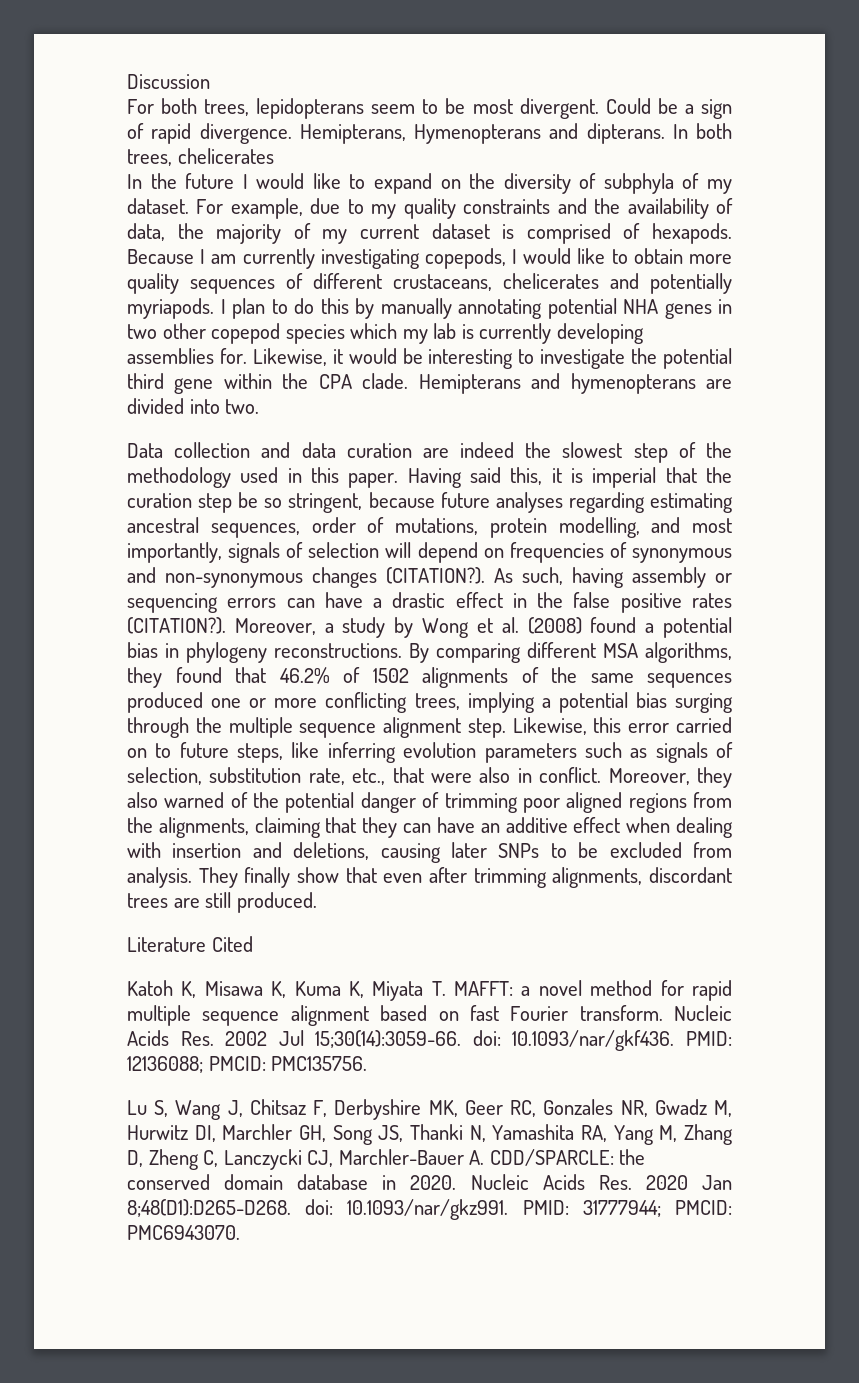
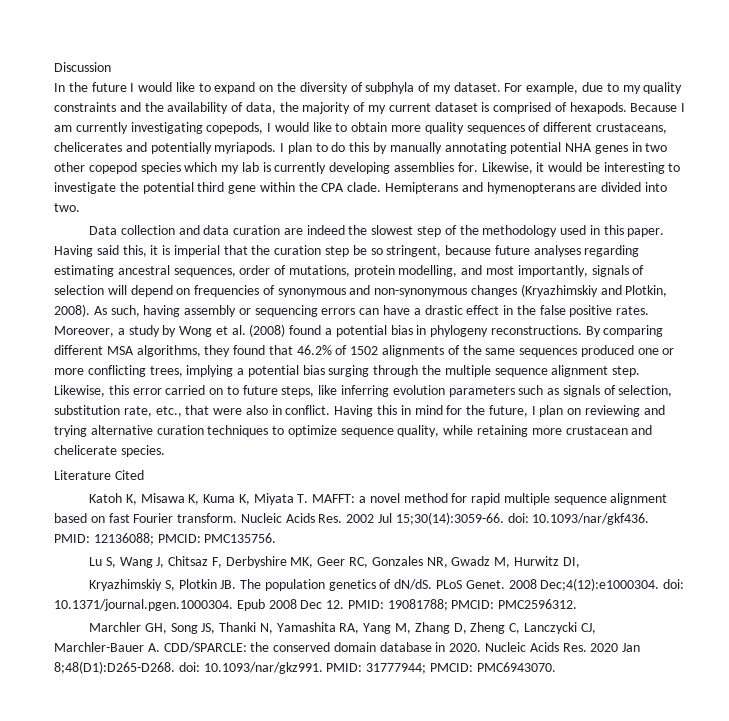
[127,98,732,119] [127,123,732,144] [127,148,274,166] // For both trees, lepidopterans seem to be most divergent. Could be a sign of rapid divergence. Hemipterans, Hymenopterans and dipterans. In both trees, chelicerates -> (111, 67) none
[386,567,486,584] (CITATION?). -> [520,284,668,297] [54,304,90,317] (Kryazhimskiy and Plotkin, 2008).
[691,593,732,608] [127,617,226,634] rates (CITATION?). -> [616,306,650,315] rates.
[608,767,732,788] [127,792,733,813] [127,817,733,838] [127,842,732,863] [127,867,733,888] [127,892,317,913] Moreover, they also warned of the potential danger of trimming poor aligned regions from the alignments, claiming that they can have an additive effect when dealing with insertion and deletions, causing later SNPs to be excluded from analysis. They finally show that even after trimming alignments, discordant trees are still produced. -> [334,405,665,417] [54,425,653,437] [54,445,165,457] Having this in mind for the future, I plan on reviewing and trying alternative curation techniques to optimize sequence quality, while retaining more crustacean and chelicerate species.
(216, 1133) none -> [88,578,685,591] [54,599,578,611] // Kryazhimskiy S, Plotkin JB. The population genetics of dN/dS. PLoS Genet. 2008 Dec;4(12):e1000304. doi: 10.1371/journal.pgen.1000304. Epub 2008 Dec 12. PMID: 19081788; PMCID: PMC2596312. //

